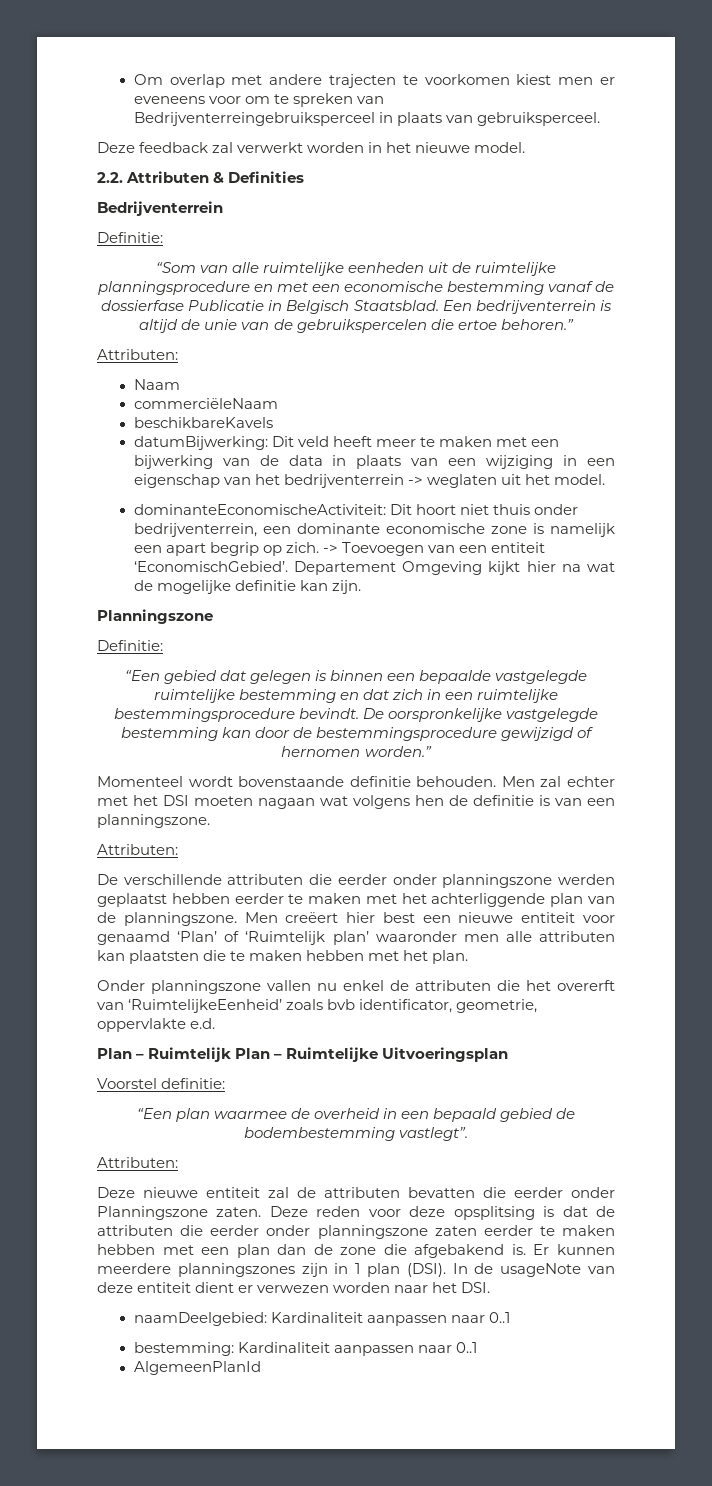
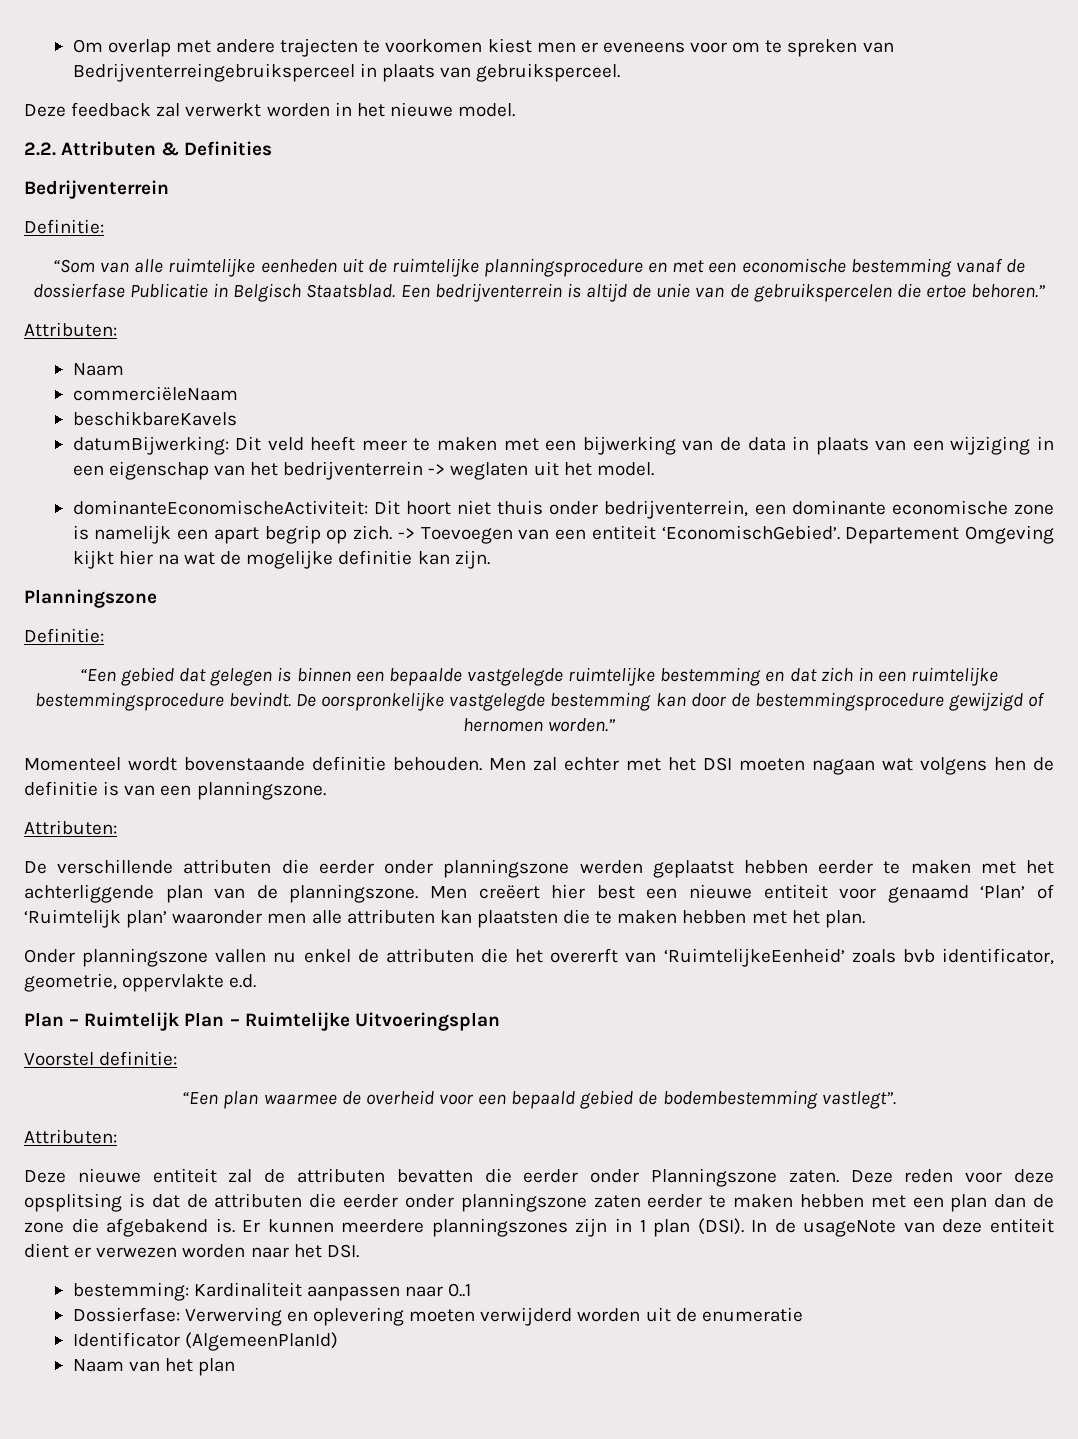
[383,1108,398,1119] in -> [438,1094,474,1105] voor
[133,1312,510,1326] // naamDeelgebied: Kardinaliteit aanpassen naar 0..1 -> (359, 1251) none
[133,1361,261,1375] AlgemeenPlanId -> [72,1307,803,1326] [72,1332,338,1351] [72,1358,235,1376] Dossierfase: Verwerving en oplevering moeten verwijderd worden uit de enumeratie // Identificator (AlgemeenPlanId) // Naam van het plan

